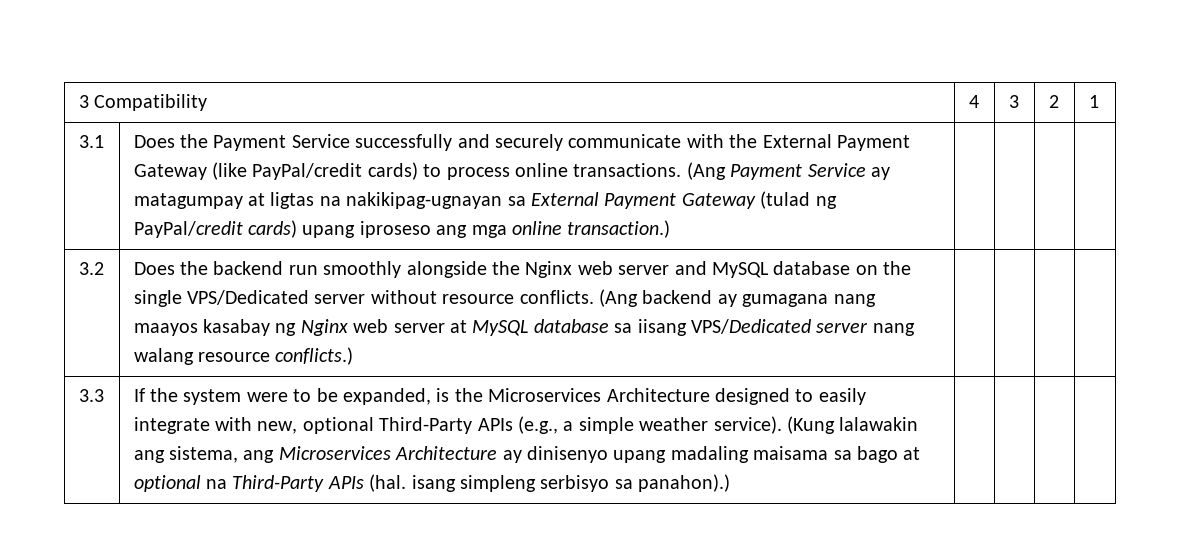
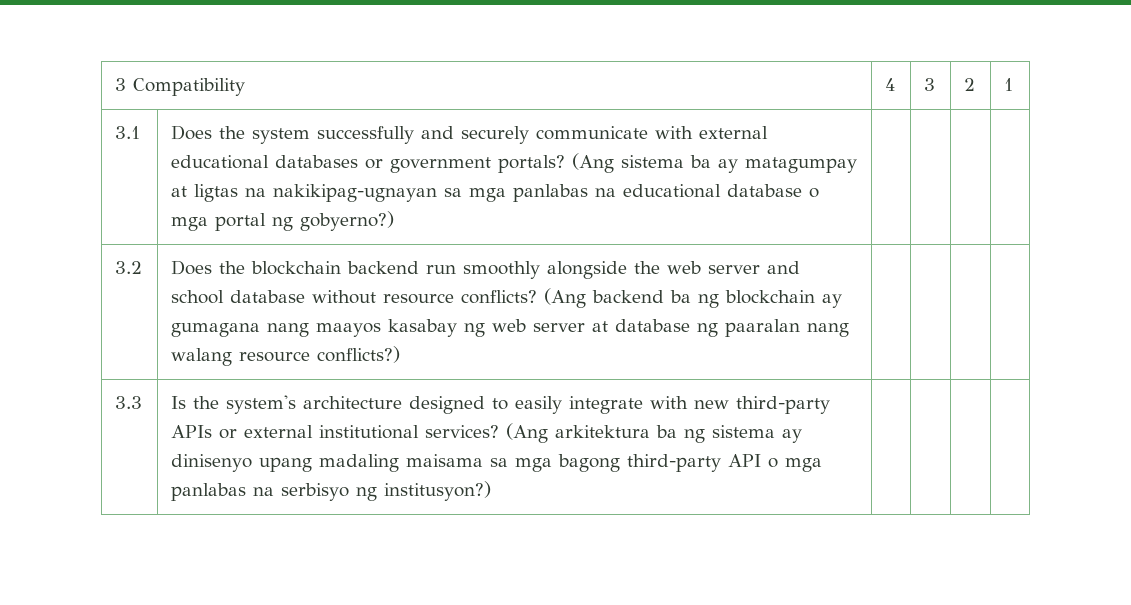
[213,134,350,151] Payment Service -> [252,128,311,144] system
[729,134,911,151] [133,162,866,180] the External Payment Gateway (like PayPal/credit cards) to process online transactions. (Ang Payment Service -> [699,126,769,139] [171,153,712,173] external educational databases or government portals? (Ang sistema ba
[531,191,837,209] [133,220,671,238] External Payment Gateway (tulad ng PayPal/credit cards) upang iproseso ang mga online transaction.) -> [469,184,820,202] [171,211,395,231] mga panlabas na educational database o mga portal ng gobyerno?)
(209, 268) none -> [251,261,342,275] blockchain
[525,261,573,278] Nginx -> (661, 267) none
[712,261,912,278] [133,290,366,307] MySQL database on the single VPS/Dedicated server -> [171,290,306,304] school database
[519,290,594,304] conflicts. -> [461,290,538,304] conflicts?
(713, 297) none -> [670,290,816,308] ba ng blockchain
[300,319,348,336] Nginx -> (486, 330) none
[472,319,869,336] MySQL database sa iisang VPS/Dedicated server -> [615,319,801,337] database ng paaralan
[275,347,354,365] conflicts.) -> [317,346,401,363] conflicts?)
[133,388,710,405] If the system were to be expanded, is the Microservices Architecture -> [171,395,403,414] Is the system's architecture
[257,416,919,434] [133,446,498,463] new, optional Third-Party APIs (e.g., a simple weather service). (Kung lalawakin ang sistema, ang Microservices Architecture -> [694,396,831,414] [171,423,776,443] new third-party APIs or external institutional services? (Ang arkitektura ba ng sistema
[857,446,921,463] [133,474,731,492] bago at optional na Third-Party APIs (hal. isang simpleng serbisyo sa panahon).) -> [515,454,823,472] [171,481,492,501] mga bagong third-party API o mga panlabas na serbisyo ng institusyon?)

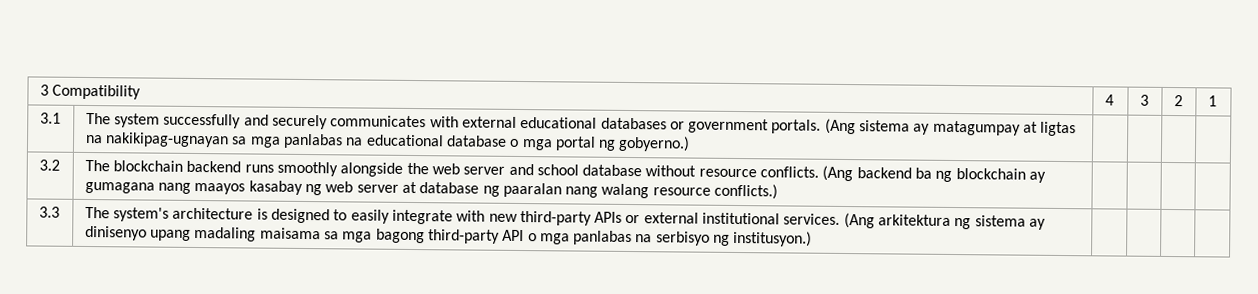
[171,125,246,140] Does the -> [85,112,111,125] The
[536,126,649,140] communicate -> [330,115,427,128] communicates
[498,155,566,173] portals? -> [771,119,822,134] portals.
[690,155,712,168] ba -> (911, 126) none
[300,211,395,231] gobyerno?) -> [618,135,691,152] gobyerno.)
[171,260,246,275] Does the -> [84,159,110,172] The
[426,265,457,274] run -> [244,164,274,173] runs
[461,290,538,304] conflicts? -> [760,166,820,178] conflicts.
[317,346,401,363] conflicts?) -> [714,183,779,200] conflicts.)
[171,396,220,409] Is the -> [84,206,110,219] The
(403, 402) none -> [256,208,268,220] is
[425,425,500,438] services? -> [783,213,841,225] services.
[656,425,678,438] ba -> (952, 220) none
[384,481,492,501] institusyon?) -> [733,230,813,247] institusyon.)

